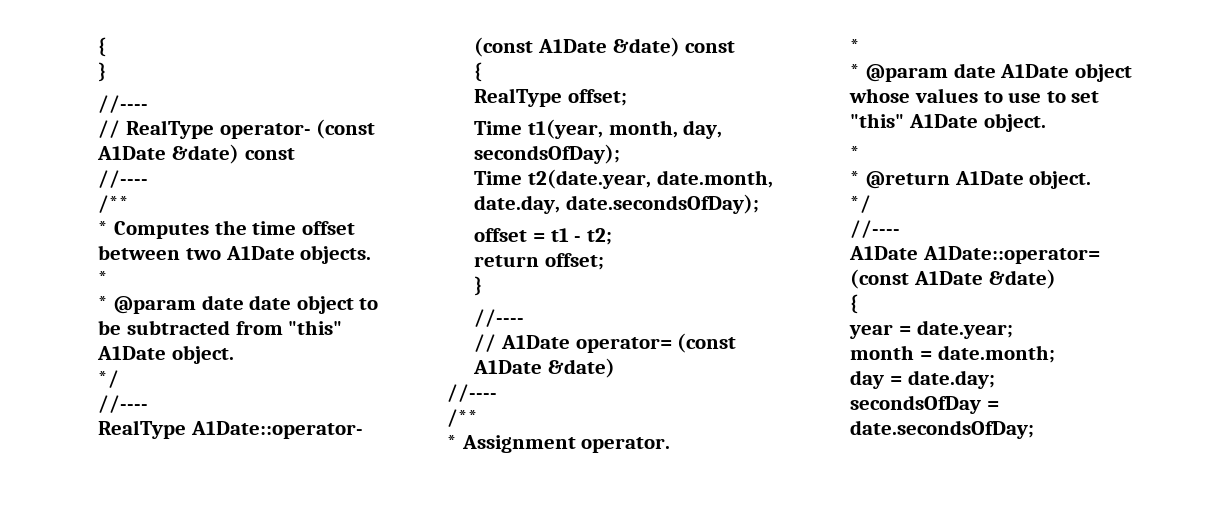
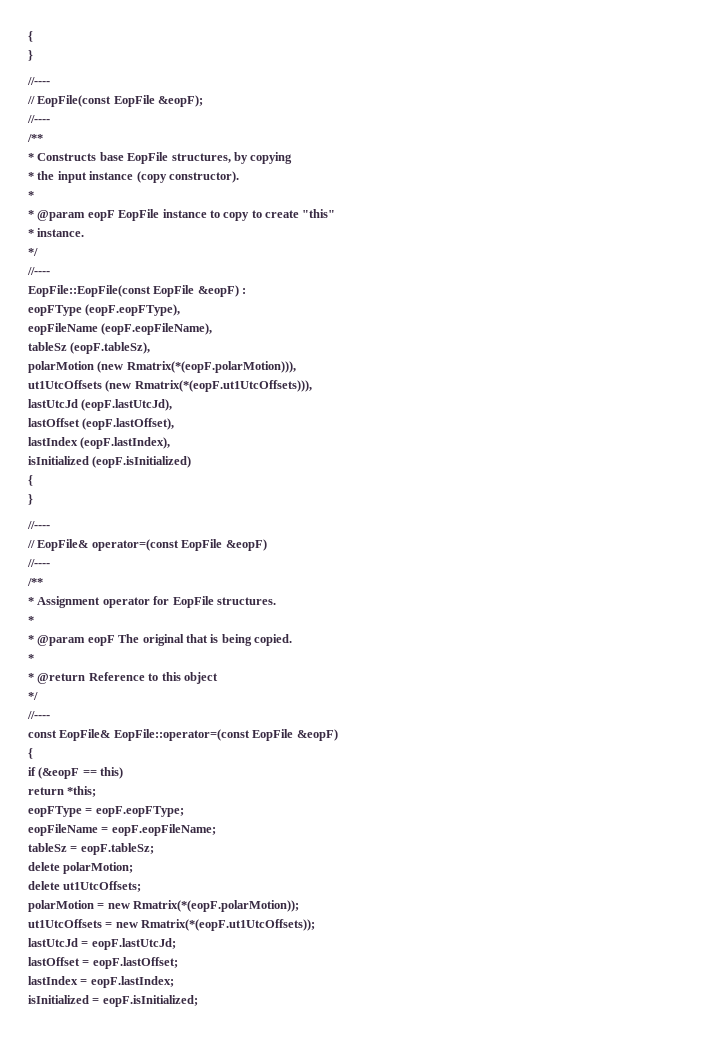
[98,37,107,57] [98,62,107,82] [98,95,149,113] [98,119,376,139] [97,144,295,164] [98,170,149,188] [98,195,130,213] [98,220,355,239] [98,245,372,264] [98,271,109,285] [98,295,379,314] [98,320,343,335] [97,345,235,364] [98,370,120,388] [98,395,149,413] [98,420,364,439] [474,37,736,57] [474,62,483,82] [474,88,628,107] [474,119,723,139] [474,144,621,164] [474,169,773,189] [474,194,760,214] [474,228,612,245] [474,253,605,270] [474,276,483,296] [474,309,525,327] [474,333,737,353] [473,358,616,378] { // } // //---- // // RealType operator- (const A1Date &date) const // //---- // /** // * Computes the time offset between two A1Date objects. // * // * @param date date object to be subtracted from "this" A1Date object. // */ // //---- // RealType A1Date::operator- (const A1Date &date) const // { // RealType offset; // Time t1(year, month, day, secondsOfDay); // Time t2(date.year, date.month, date.day, date.secondsOfDay); // offset = t1 - t2; // return offset; // } // //---- // // A1Date operator= (const A1Date &date) -> [28,31,33,42] [28,50,33,61] [27,77,50,85] [27,95,204,107] [27,115,50,123] [27,134,43,142] [28,152,293,164] [28,171,239,183] [28,191,34,199] [28,209,336,221] [28,228,85,237] [28,248,38,256] [27,267,50,275] [28,285,247,297] [28,304,181,316] [28,323,213,335] [28,342,151,354] [28,361,296,373] [28,380,312,392] [28,399,173,411] [28,418,175,430] [28,437,171,449] [28,456,192,468] [28,475,33,486] [28,494,33,505] [27,521,50,529] [27,539,267,551] { // } // //---- // // EopFile(const EopFile &eopF); // //---- // /** // * Constructs base EopFile structures, by copying // * the input instance (copy constructor). // * // * @param eopF EopFile instance to copy to create "this" // * instance. // */ // //---- // EopFile::EopFile(const EopFile &eopF) : // eopFType (eopF.eopFType), // eopFileName (eopF.eopFileName), // tableSz (eopF.tableSz), // polarMotion (new Rmatrix(*(eopF.polarMotion))), // ut1UtcOffsets (new Rmatrix(*(eopF.ut1UtcOffsets))), // lastUtcJd (eopF.lastUtcJd), // lastOffset (eopF.lastOffset), // lastIndex (eopF.lastIndex), // isInitialized (eopF.isInitialized) // { // } // //---- // // EopFile& operator=(const EopFile &eopF)
[581,437,671,453] [850,39,861,53] [850,63,1132,82] [849,88,1100,103] [850,113,1046,132] [850,146,861,160] [850,170,1092,189] [850,195,872,213] [850,220,901,238] [849,246,1101,264] [850,269,1056,289] [850,294,859,314] [849,320,1013,339] [850,345,1055,363] [850,370,995,389] [850,395,1000,414] [850,420,1035,439] operator. // * // * @param date A1Date object whose values to use to set "this" A1Date object. // * // * @return A1Date object. // */ // //---- // A1Date A1Date::operator= (const A1Date &date) // { // year = date.year; // month = date.month; // day = date.day; // secondsOfDay = date.secondsOfDay; -> [102,596,276,608] [28,616,34,624] [28,634,292,646] [28,654,34,662] [28,672,218,684] [28,692,38,700] [27,711,50,719] [28,729,338,741] [28,748,33,759] [28,767,124,779] [28,786,97,797] [28,806,184,817] [28,824,216,836] [28,843,154,855] [28,862,134,874] [28,881,142,892] [28,900,300,912] [28,919,316,931] [28,938,176,950] [28,957,178,969] [28,976,174,988] [28,995,198,1007] operator for EopFile structures. // * // * @param eopF The original that is being copied. // * // * @return Reference to this object // */ // //---- // const EopFile& EopFile::operator=(const EopFile &eopF) // { // if (&eopF == this) // return *this; // eopFType = eopF.eopFType; // eopFileName = eopF.eopFileName; // tableSz = eopF.tableSz; // delete polarMotion; // delete ut1UtcOffsets; // polarMotion = new Rmatrix(*(eopF.polarMotion)); // ut1UtcOffsets = new Rmatrix(*(eopF.ut1UtcOffsets)); // lastUtcJd = eopF.lastUtcJd; // lastOffset = eopF.lastOffset; // lastIndex = eopF.lastIndex; // isInitialized = eopF.isInitialized;

